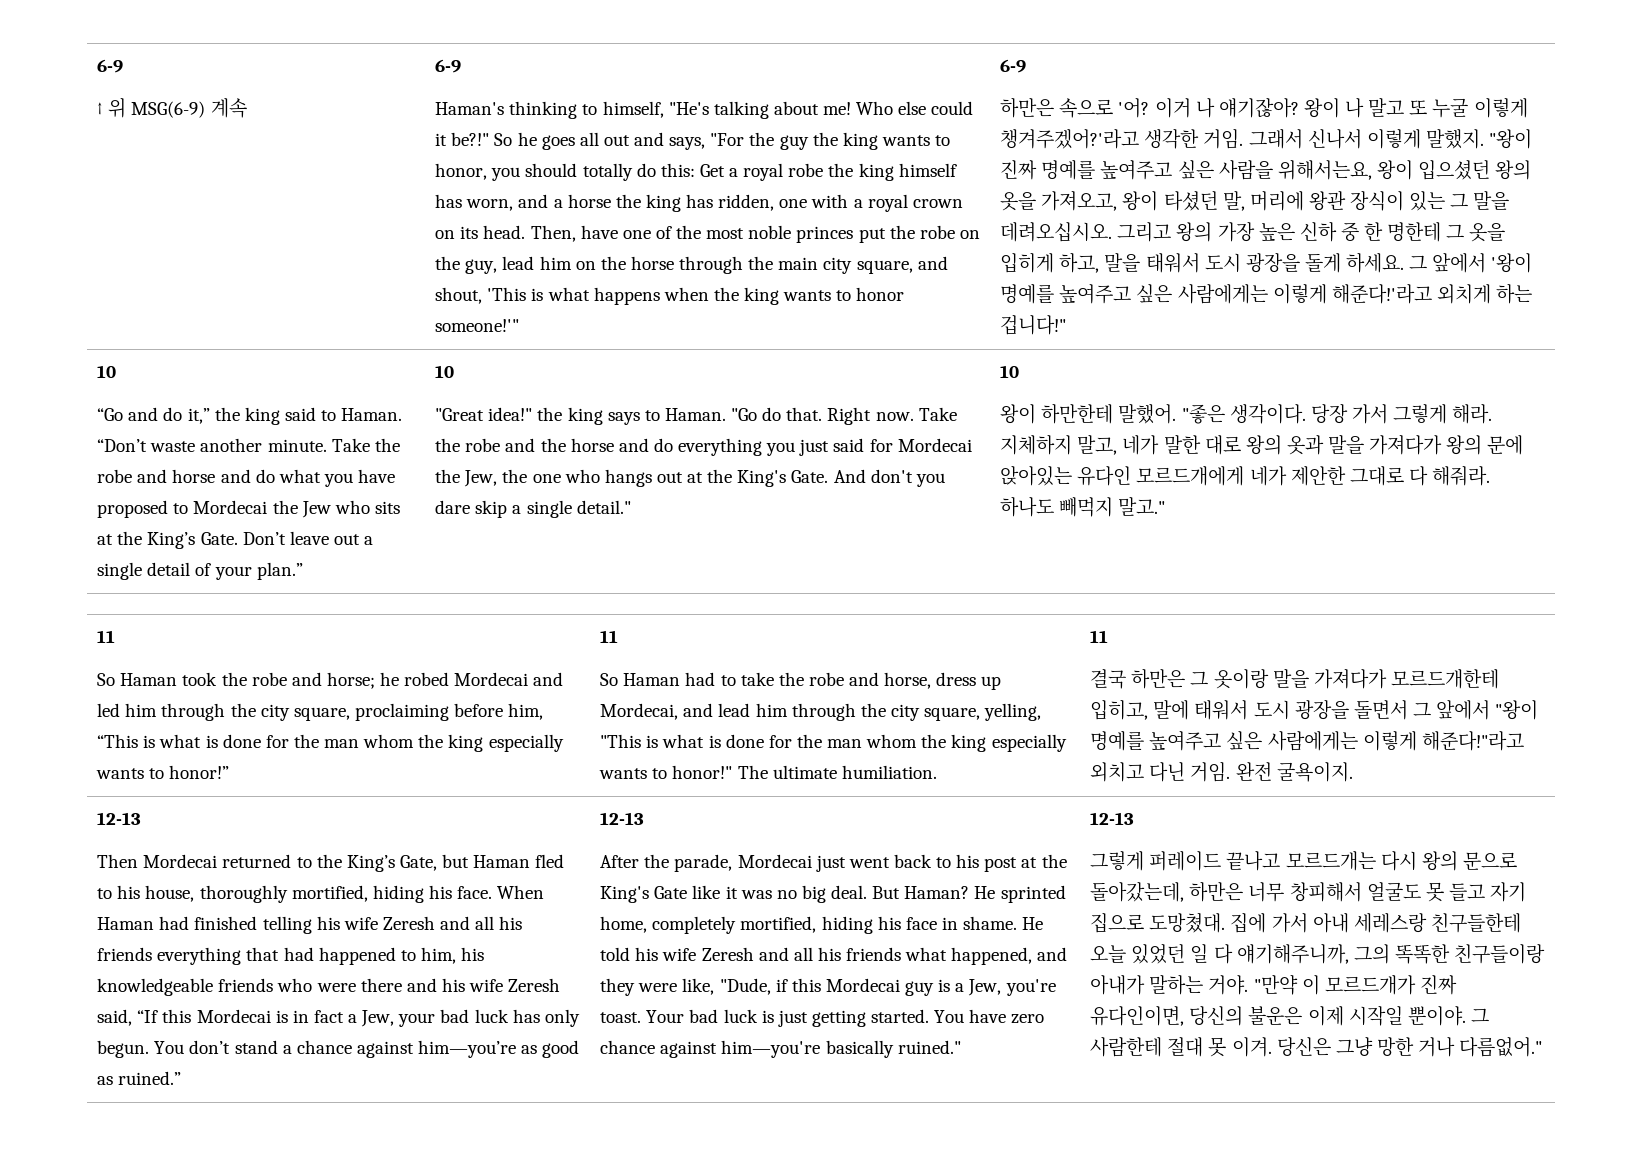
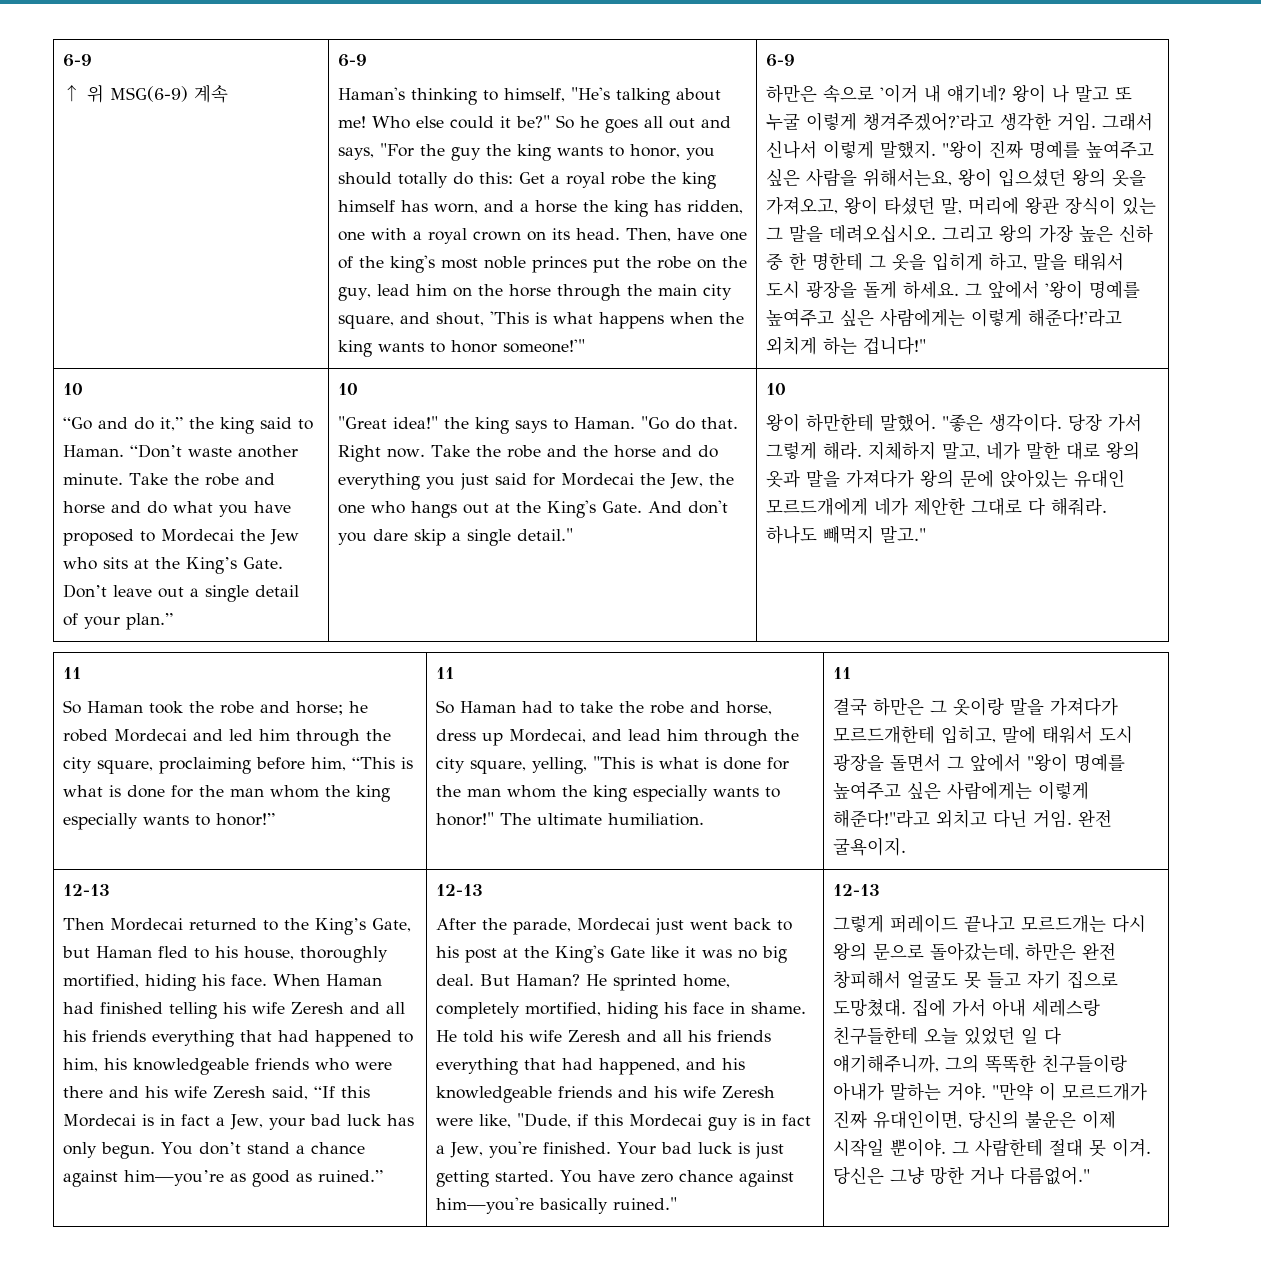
[451,132,490,146] be?!" -> [515,115,550,128] be?"
(702, 232) none -> [389,255,435,273] king's
[1118,98,1299,118] '어? 이거 나 얘기잖아? -> [879,84,1006,103] '이거 내 얘기네?
[1077,466,1132,486] 유다인 -> [1073,469,1125,488] 유대인
[905,947,1068,965] [600,978,636,996] what happened, and they -> [435,1058,745,1075] [435,1086,775,1103] everything that had happened, and his knowledgeable friends and his wife Zeresh
(951, 985) none -> [760,1114,811,1126] in fact
[600,1012,642,1023] toast. -> [542,1142,611,1154] finished.
[1248,882,1285,902] 너무 -> [1081,942,1116,960] 완전
[1090,1006,1185,1026] 유다인이면, -> [872,1110,962,1129] 유대인이면,

